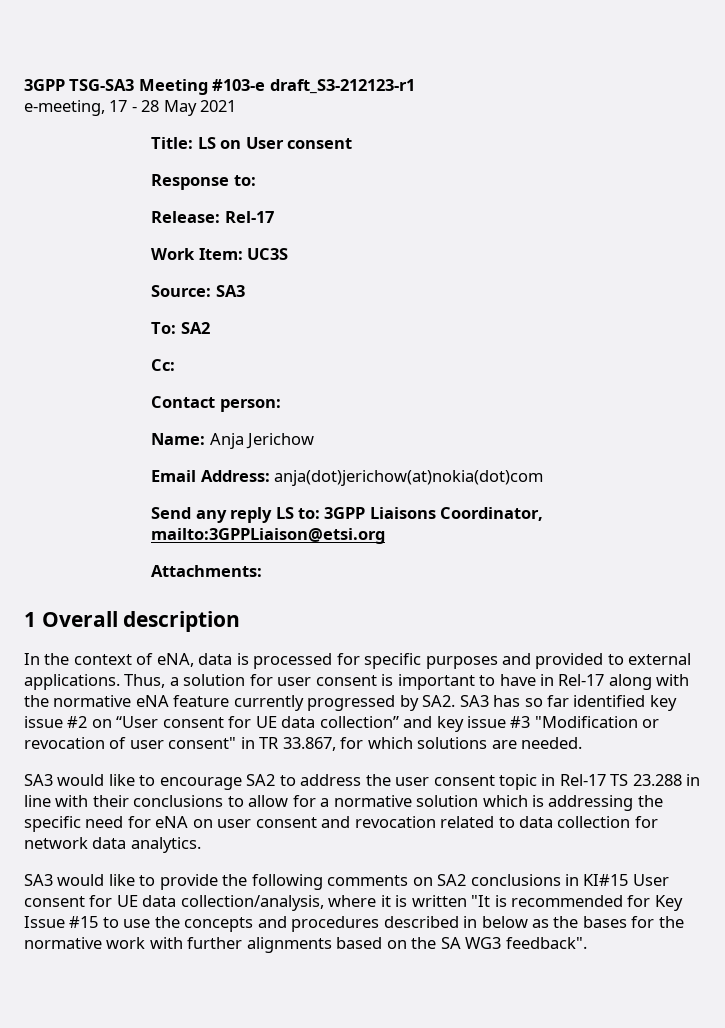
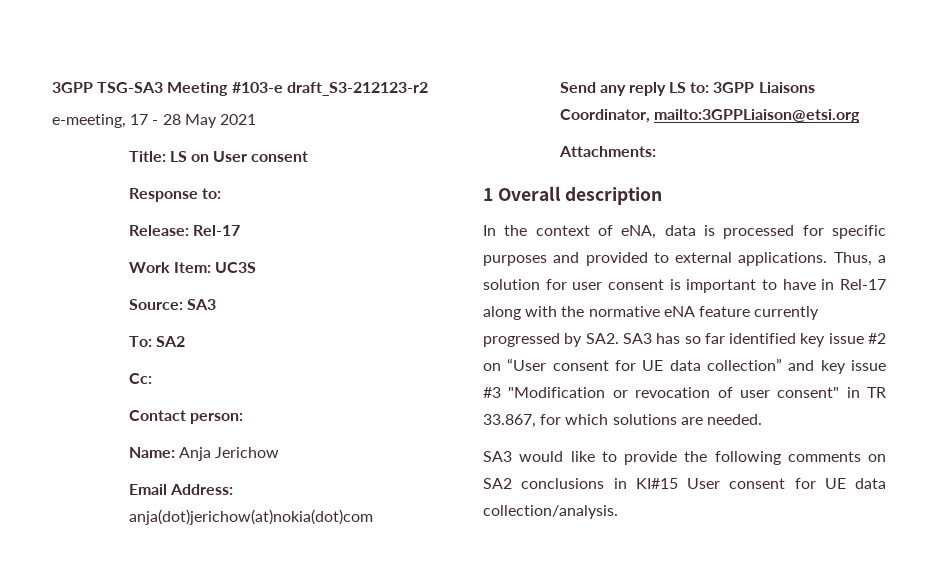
[269,79,415,94] draft_S3-212123-r1 -> [286,82,428,96] draft_S3-212123-r2
[24,774,701,790] [24,795,663,811] [24,816,658,832] [24,837,201,853] // SA3 would like to encourage SA2 to address the user consent topic in Rel-17 TS 23.288 in line with their conclusions to allow for a normative solution which is addressing the specific need for eNA on user consent and revocation related to data collection for network data analytics. -> (762, 419) none
[180,895,683,911] [24,916,684,932] [24,937,587,953] collection/analysis, where it is written "It is recommended for Key Issue #15 to use the concepts and procedures described in below as the bases for the normative work with further alignments based on the SA WG3 feedback". -> [483,505,618,519] collection/analysis.

